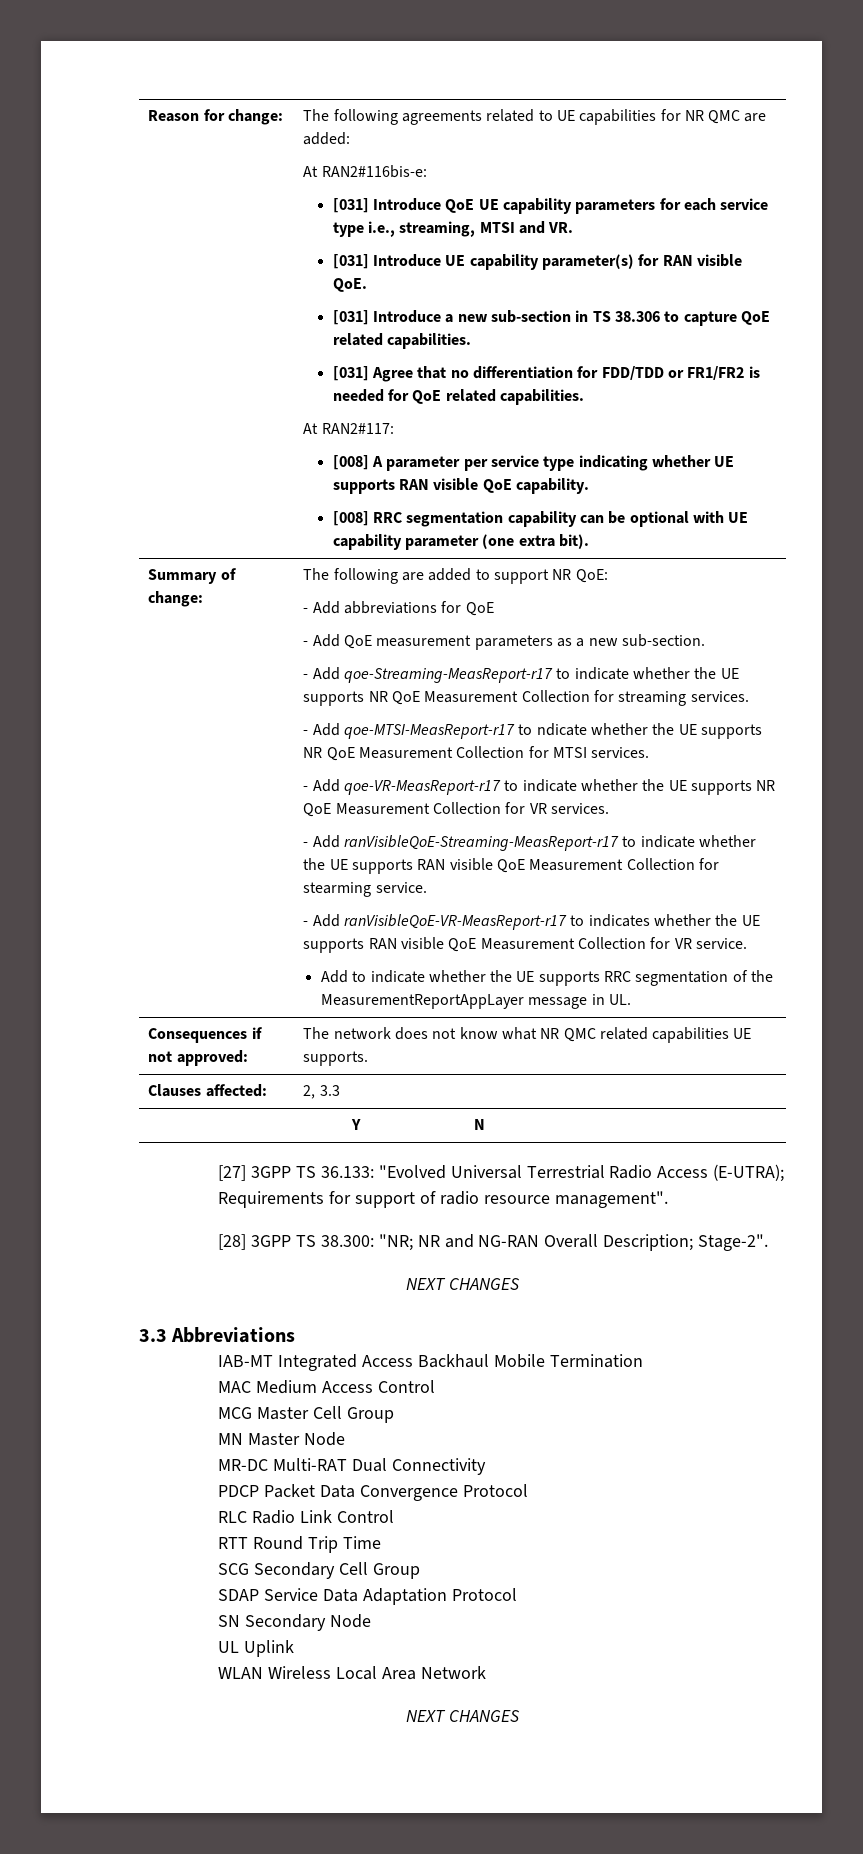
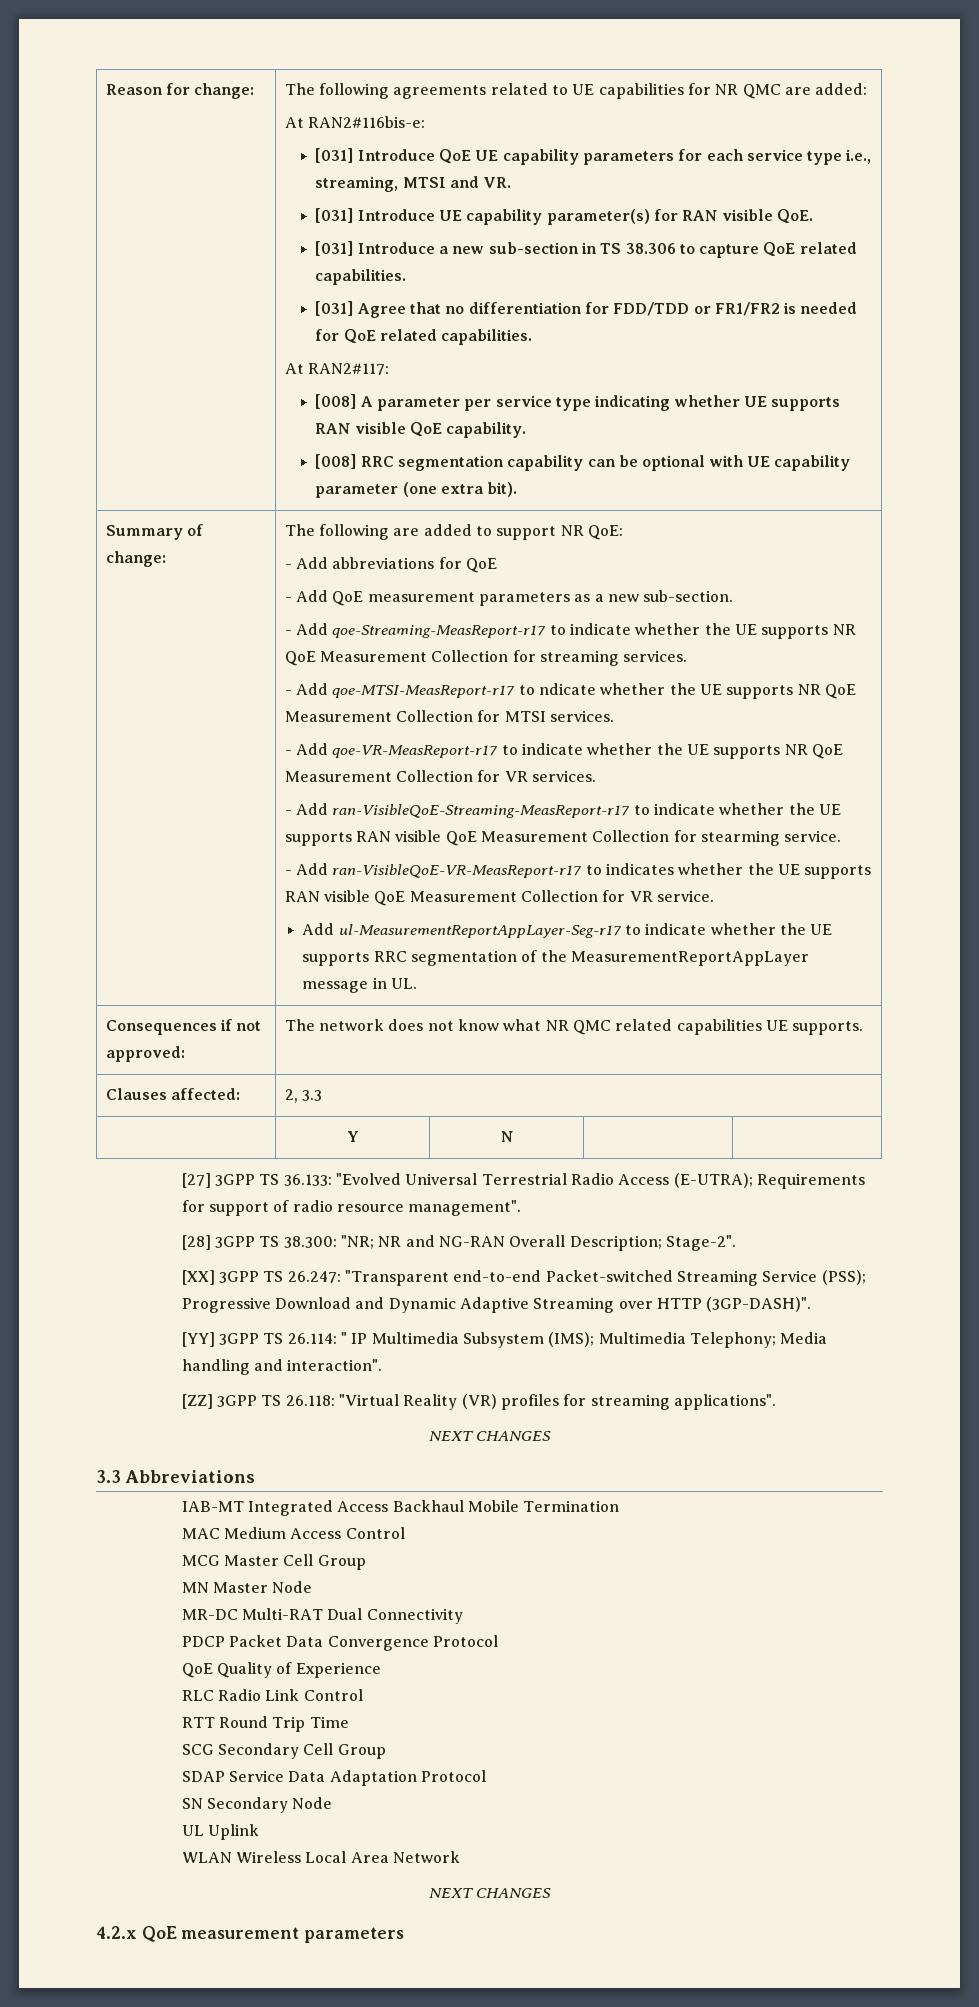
[343,835,619,851] ranVisibleQoE-Streaming-MeasReport-r17 -> [332,804,631,818] ran-VisibleQoE-Streaming-MeasReport-r17
[343,914,567,930] ranVisibleQoE-VR-MeasReport-r17 -> [332,864,583,878] ran-VisibleQoE-VR-MeasReport-r17
(348, 976) none -> [338,924,622,938] ul-MeasurementReportAppLayer-Seg-r17
(769, 1242) none -> [181,1270,866,1286] [181,1297,812,1313] [181,1332,828,1348] [181,1359,383,1375] [181,1394,776,1410] // [XX] 3GPP TS 26.247: "Transparent end-to-end Packet-switched Streaming Service (PSS); Progressive Download and Dynamic Adaptive Streaming over HTTP (3GP-DASH)". // [YY] 3GPP TS 26.114: " IP Multimedia Subsystem (IMS); Multimedia Telephony; Media handling and interaction". // [ZZ] 3GPP TS 26.118: "Virtual Reality (VR) profiles for streaming applications".
(528, 1490) none -> [181,1662,381,1678] // QoE Quality of Experience
(520, 1716) none -> [96,1926,405,1943] // 4.2.x QoE measurement parameters

